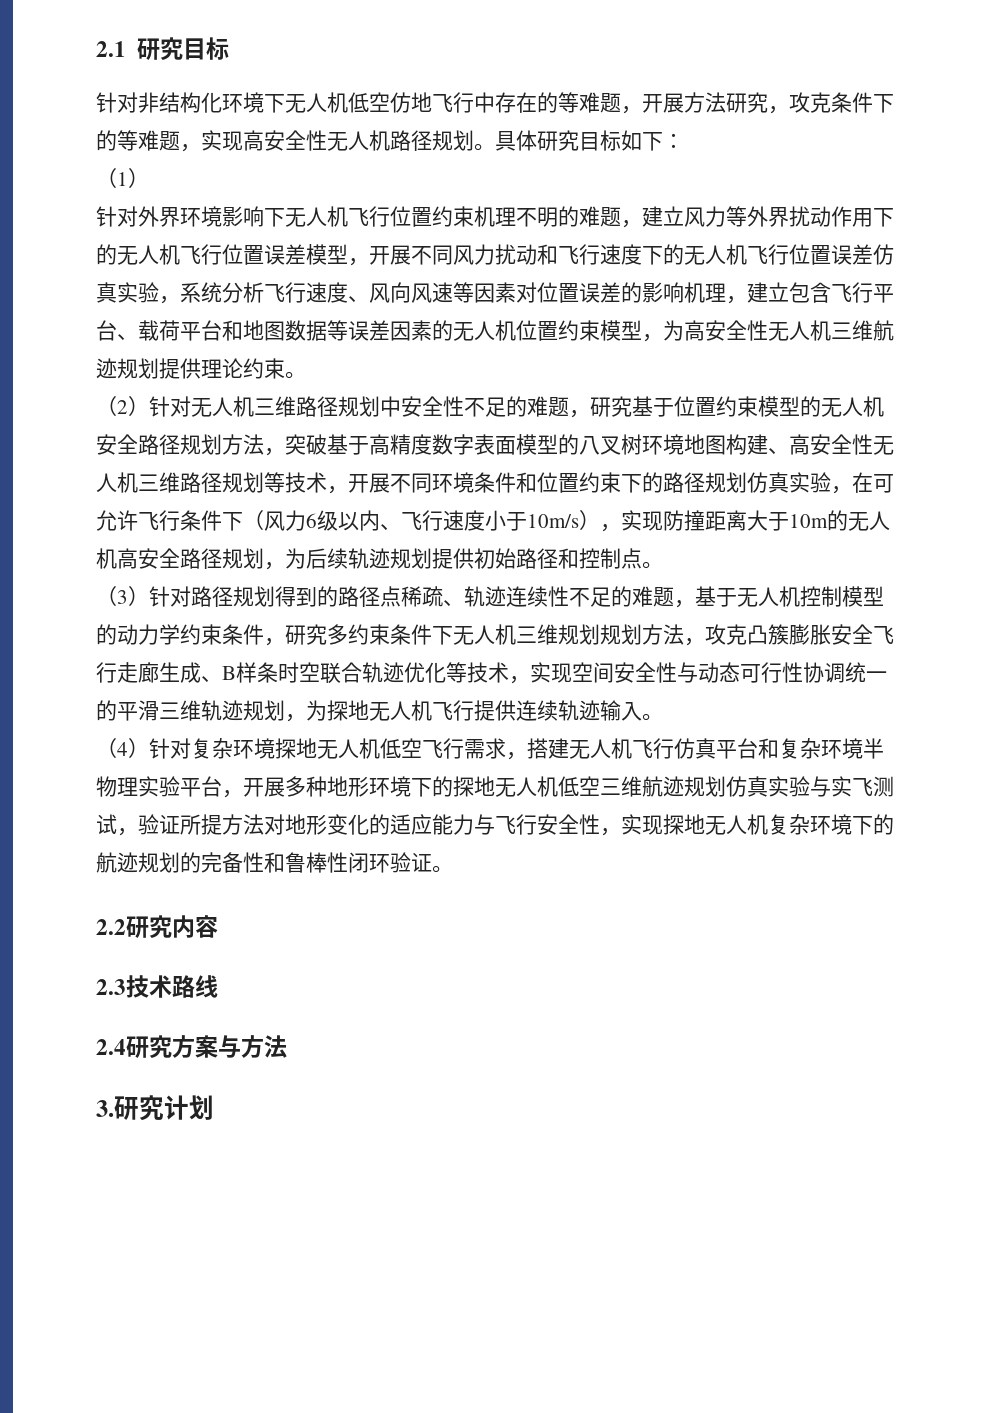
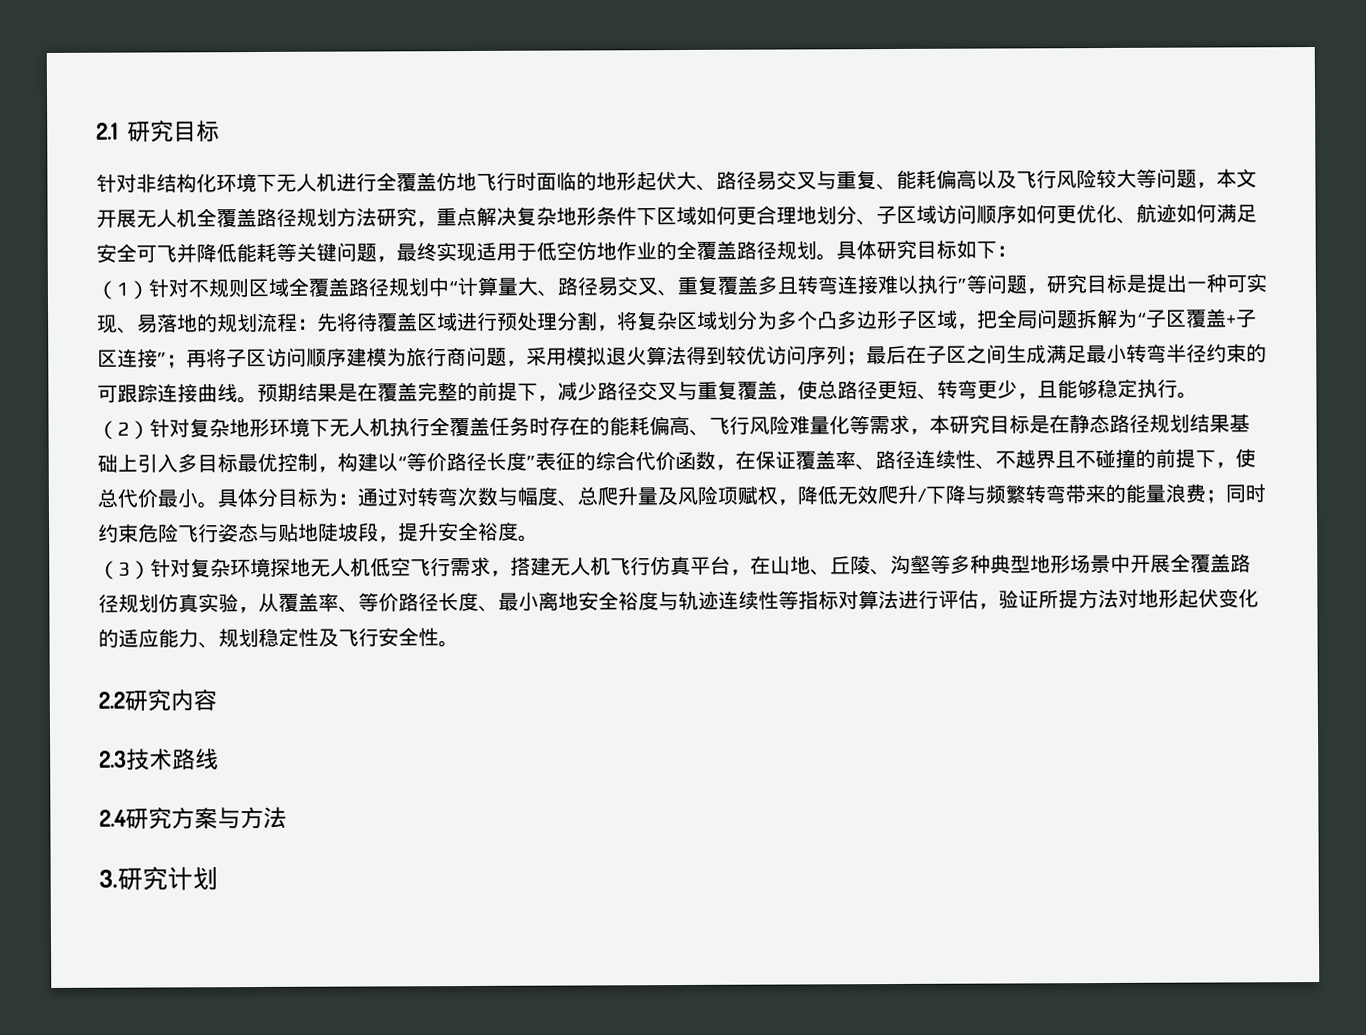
[348,92,894,114] [96,130,390,152] 低空仿地飞行中存在的等难题，开展方法研究，攻克条件下的等难题，实现高安全性无人机 -> [336,168,1257,192] [96,203,1257,228] [96,240,737,264] 进行全覆盖仿地飞行时面临的地形起伏大、路径易交叉与重复、能耗偏高以及飞行风险较大等问题，本文开展无人机全覆盖路径规划方法研究，重点解决复杂地形条件下区域如何更合理地划分、子区域访问顺序如何更优化、航迹如何满足安全可飞并降低能耗等关键问题，最终实现适用于低空仿地作业的全覆盖
[96,206,894,228] [96,244,894,266] [96,282,894,304] [96,320,894,342] [96,358,306,379] [96,396,884,418] [96,434,894,456] [96,472,894,494] [96,510,890,532] [96,548,663,570] [96,586,884,608] [96,624,894,646] [96,662,887,684] [96,700,663,722] [96,738,128,758] // 针对外界环境影响下无人机飞行位置约束机理不明的难题，建立风力等外界扰动作用下的无人机飞行位置误差模型，开展不同风力扰动和飞行速度下的无人机飞行位置误差仿真实验，系统分析飞行速度、风向风速等因素对位置误差的影响机理，建立包含飞行平台、载荷平台和地图数据等误差因素的无人机位置约束模型，为高安全性无人机三维航迹规划提供理论约束。 // （2）针对无人机三维路径规划中安全性不足的难题，研究基于位置约束模型的无人机安全路径规划方法，突破基于高精度数字表面模型的八叉树环境地图构建、高安全性无人机三维路径规划等技术，开展不同环境条件和位置约束下的路径规划仿真实验，在可允许飞行条件下（风力6级以内、飞行速度小于10m/s），实现防撞距离大于10m的无人机高安全路径规划，为后续轨迹规划提供初始路径和控制点。 // （3）针对路径规划得到的路径点稀疏、轨迹连续性不足的难题，基于无人机控制模型的动力学约束条件，研究多约束条件下无人机三维规划规划方法，攻克凸簇膨胀安全飞行走廊生成、B样条时空联合轨迹优化等技术，实现空间安全性与动态可行性协调统一的平滑三维轨迹规划，为探地无人机飞行提供连续轨迹输入。 // （4 -> [148,273,1267,298] [97,308,1257,334] [97,343,1267,369] [97,378,1198,404] [97,413,1250,440] [97,448,1256,473] [97,483,1266,509] [98,521,539,543] [98,560,131,580] 针对不规则区域全覆盖路径规划中“计算量大、路径易交叉、重复覆盖多且转弯连接难以执行”等问题，研究目标是提出一种可实现、易落地的规划流程：先将待覆盖区域进行预处理分割，将复杂区域划分为多个凸多边形子区域，把全局问题拆解为“子区覆盖+子区连接”；再将子区访问顺序建模为旅行商问题，采用模拟退火算法得到较优访问序列；最后在子区之间生成满足最小转弯半径约束的可跟踪连接曲线。预期结果是在覆盖完整的前提下，减少路径交叉与重复覆盖，使总路径更短、转弯更少，且能够稳定执行。 // （2）针对复杂地形环境下无人机执行全覆盖任务时存在的能耗偏高、飞行风险难量化等需求，本研究目标是在静态路径规划结果基础上引入多目标最优控制，构建以“等价路径长度”表征的综合代价函数，在保证覆盖率、路径连续性、不越界且不碰撞的前提下，使总代价最小。具体分目标为：通过对转弯次数与幅度、总爬升量及风险项赋权，降低无效爬升/下降与频繁转弯带来的能量浪费；同时约束危险飞行姿态与贴地陡坡段，提升安全裕度。 // （3
[758,738,884,759] [96,776,894,798] [96,814,117,835] 和复杂环境半物理实验平台，开展多种地形环境下的探地无人机低空三维航迹规划仿真实验与实飞测试 -> [730,553,1251,576] [98,589,979,614] ，在山地、丘陵、沟壑等多种典型地形场景中开展全覆盖路径规划仿真实验，从覆盖率、等价路径长度、最小离地安全裕度与轨迹连续性等指标对算法进行评估
(327, 824) none -> [1178,588,1219,608] 起伏
[474,814,894,836] [96,852,432,873] 与飞行安全性，实现探地无人机复杂环境下的航迹规划的完备性和鲁棒性闭环验证 -> [198,627,439,649] 、规划稳定性及飞行安全性

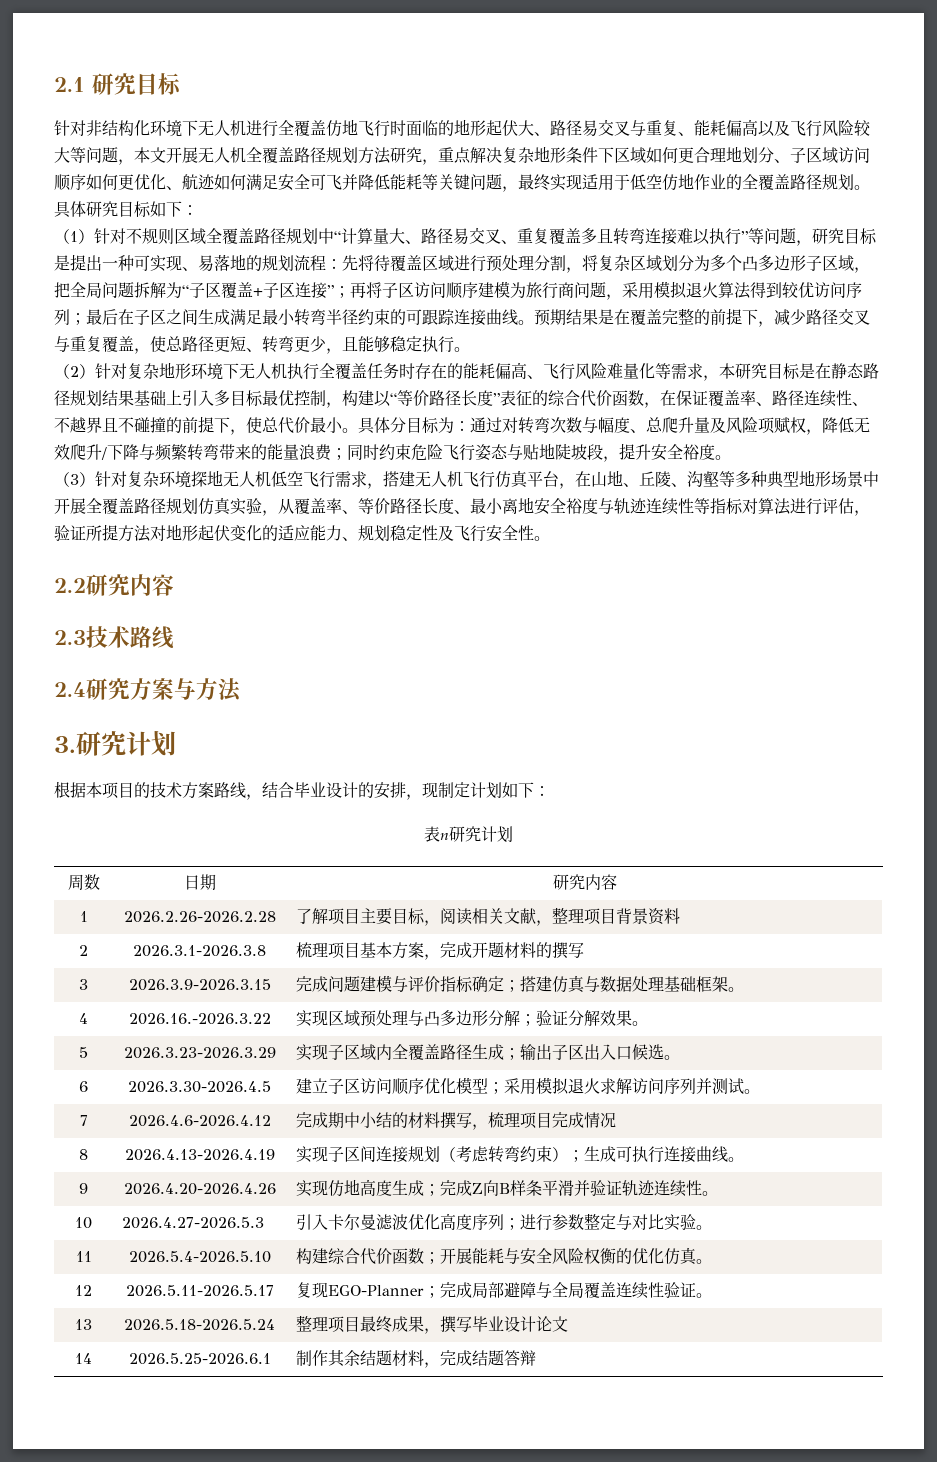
(218, 878) none -> [54,781,550,800] [424,826,513,843] [67,874,100,891] [183,874,216,890] [552,874,617,890] [79,911,88,922] [123,911,276,923] [296,907,681,926] [79,945,88,956] [133,945,266,957] [296,942,585,960] [79,979,88,990] [128,979,271,991] [296,975,745,993] [79,1013,88,1024] [128,1013,271,1025] [296,1010,649,1027] [79,1047,88,1058] [123,1047,276,1059] [296,1044,681,1061] [79,1081,88,1092] [128,1081,271,1093] [296,1077,761,1095] [79,1115,88,1126] [128,1115,271,1127] [296,1112,617,1130] [79,1149,88,1160] [124,1149,275,1161] [296,1146,745,1163] [79,1183,88,1194] [123,1183,276,1195] [296,1179,719,1197] [75,1217,92,1229] [122,1217,265,1229] [296,1213,713,1231] [75,1251,92,1262] [128,1251,271,1263] [296,1247,713,1265] [75,1285,92,1296] [125,1285,274,1297] [296,1282,713,1299] [75,1319,92,1330] [124,1319,275,1331] [296,1315,569,1334] [75,1353,92,1364] [128,1353,271,1365] [296,1350,537,1368] // 根据本项目的技术方案路线，结合毕业设计的安排，现制定计划如下： // 表n研究计划 // 周数 | 日期 | 研究内容 // 1 | 2026.2.26-2026.2.28 | 了解项目主要目标，阅读相关文献，整理项目背景资料 // 2 | 2026.3.1-2026.3.8 | 梳理项目基本方案，完成开题材料的撰写 // 3 | 2026.3.9-2026.3.15 | 完成问题建模与评价指标确定；搭建仿真与数据处理基础框架。 // 4 | 2026.16.-2026.3.22 | 实现区域预处理与凸多边形分解；验证分解效果。 // 5 | 2026.3.23-2026.3.29 | 实现子区域内全覆盖路径生成；输出子区出入口候选。 // 6 | 2026.3.30-2026.4.5 | 建立子区访问顺序优化模型；采用模拟退火求解访问序列并测试。 // 7 | 2026.4.6-2026.4.12 | 完成期中小结的材料撰写，梳理项目完成情况 // 8 | 2026.4.13-2026.4.19 | 实现子区间连接规划（考虑转弯约束）；生成可执行连接曲线。 // 9 | 2026.4.20-2026.4.26 | 实现仿地高度生成；完成Z向B样条平滑并验证轨迹连续性。 // 10 | 2026.4.27-2026.5.3 | 引入卡尔曼滤波优化高度序列；进行参数整定与对比实验。 // 11 | 2026.5.4-2026.5.10 | 构建综合代价函数；开展能耗与安全风险权衡的优化仿真。 // 12 | 2026.5.11-2026.5.17 | 复现EGO-Planner；完成局部避障与全局覆盖连续性验证。 // 13 | 2026.5.18-2026.5.24 | 整理项目最终成果，撰写毕业设计论文 // 14 | 2026.5.25-2026.6.1 | 制作其余结题材料，完成结题答辩

